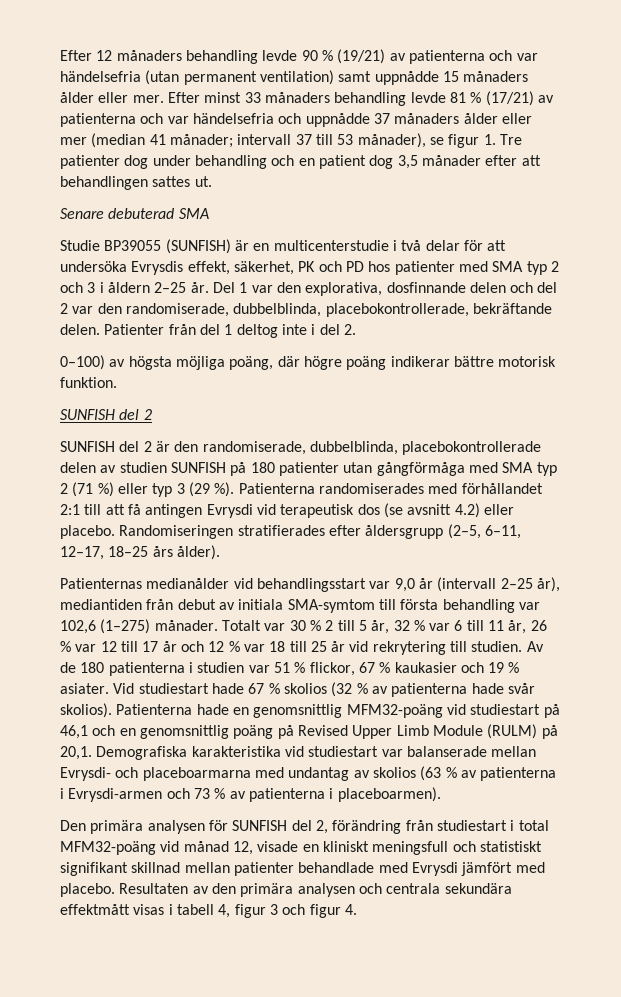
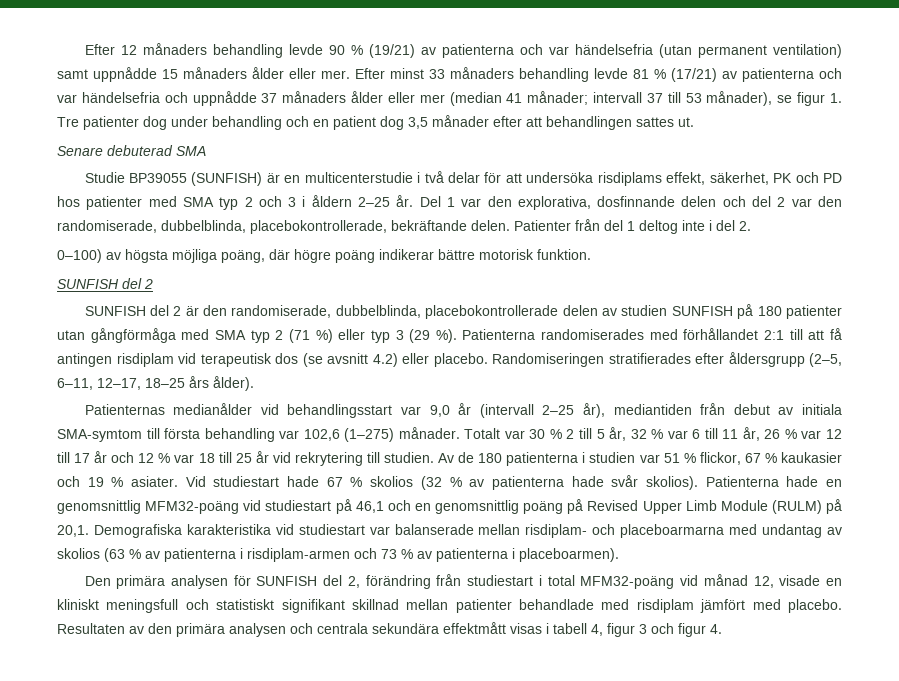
[131,261,184,275] Evrysdis -> [597,172,662,186] risdiplams
[206,504,253,518] Evrysdi -> [116,353,174,367] risdiplam
[60,767,111,781] Evrysdi- -> [525,524,588,538] risdiplam-
[68,788,163,802] Evrysdi-armen -> [247,548,350,562] risdiplam-armen
[411,862,458,876] Evrysdi -> [636,599,694,613] risdiplam

